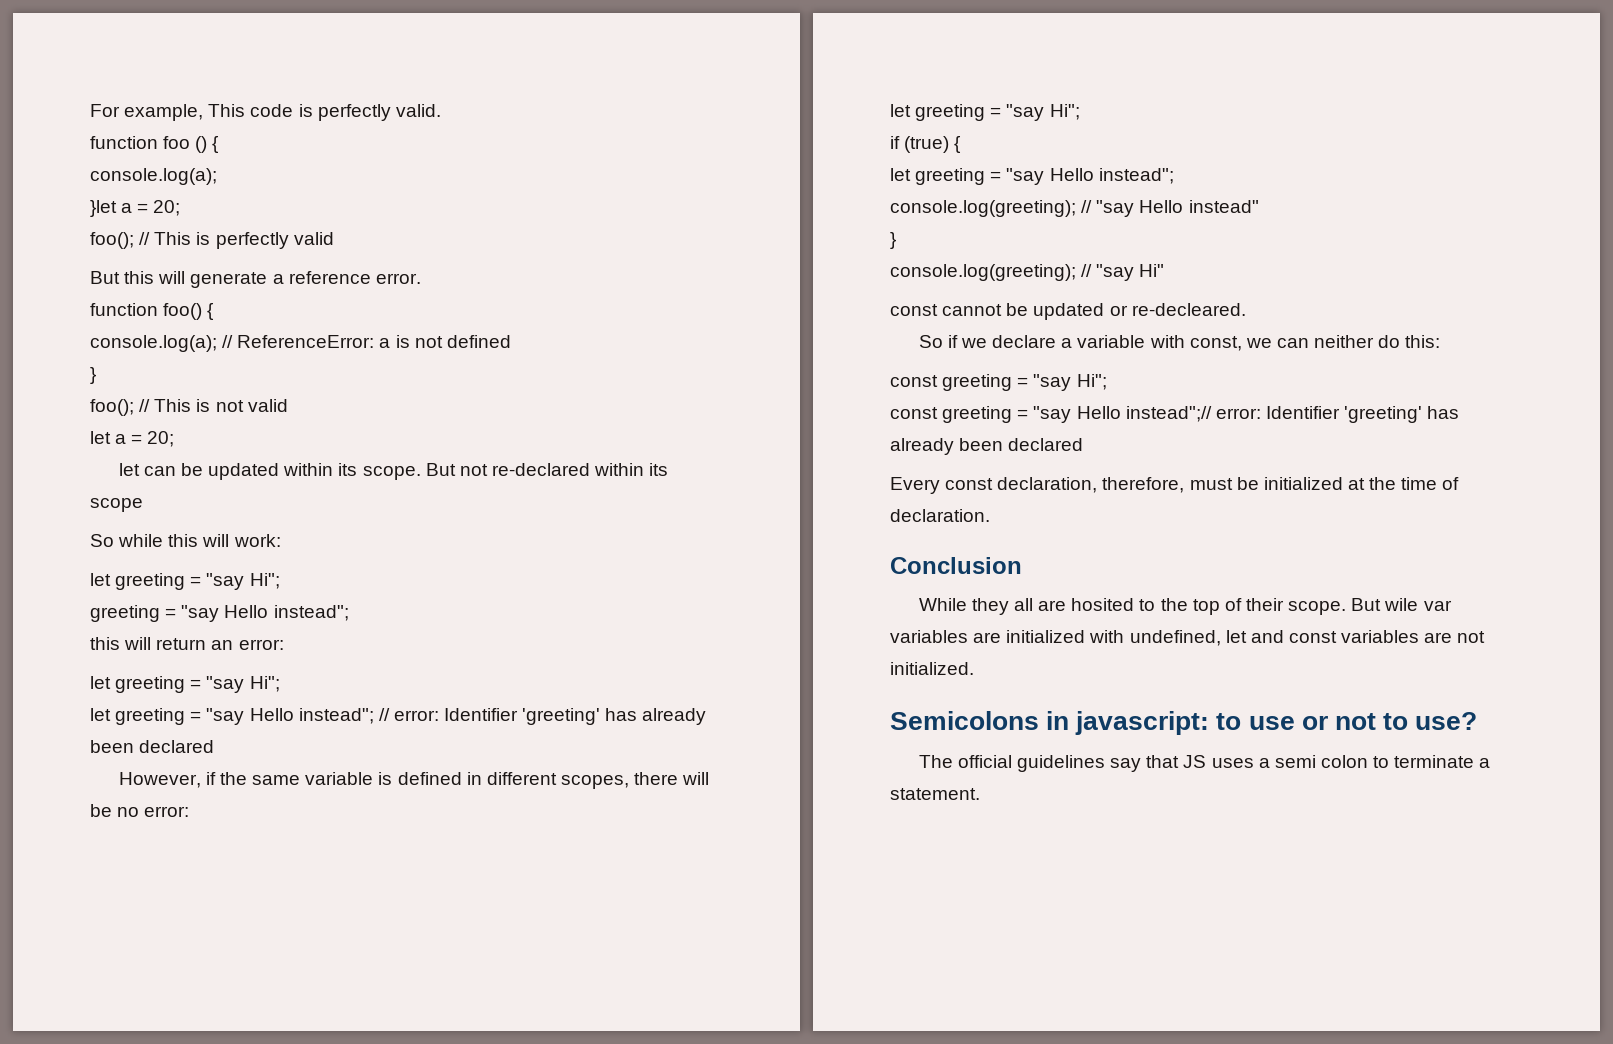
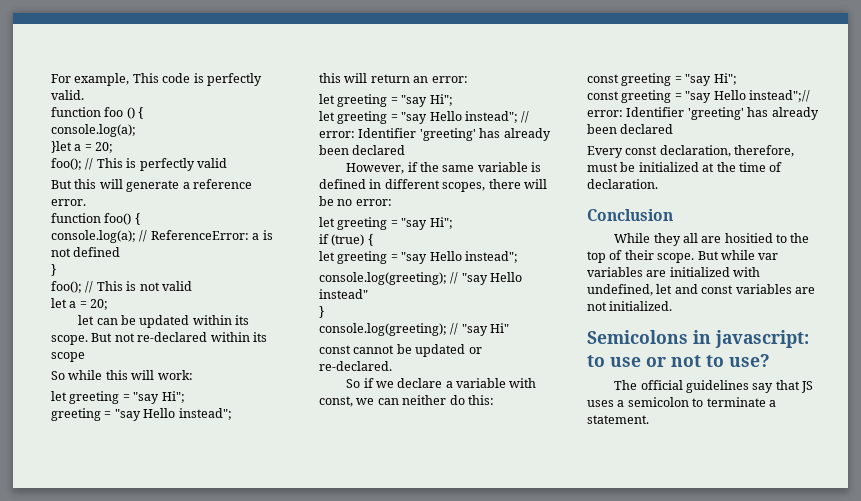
[1131,303,1246,316] re-decleared. -> [319,361,392,371] re-declared.
[1071,598,1135,611] hosited -> [724,233,773,243] hositied
[1384,598,1419,611] wile -> [720,250,755,260] while
[1274,755,1368,768] semi colon -> [627,397,689,407] semicolon

